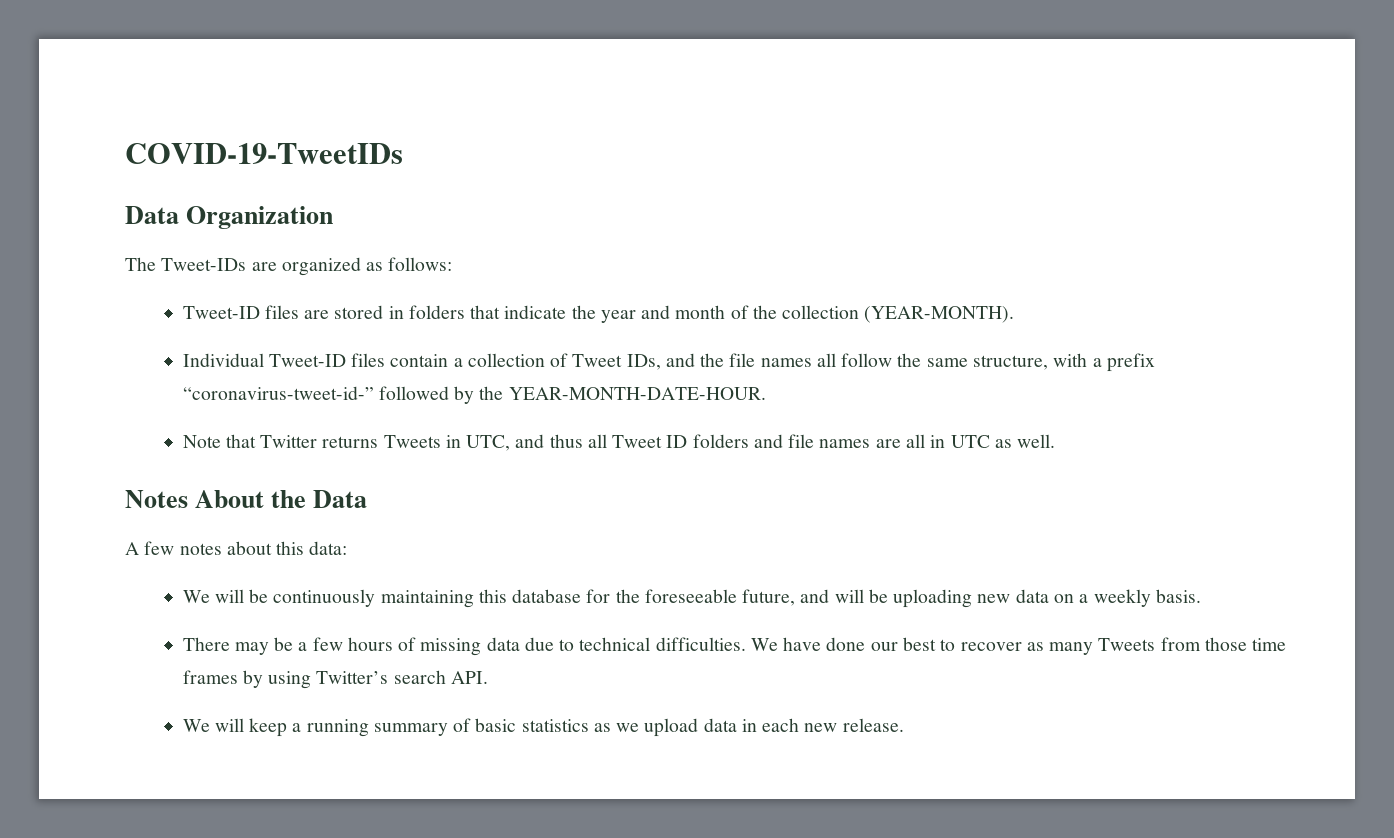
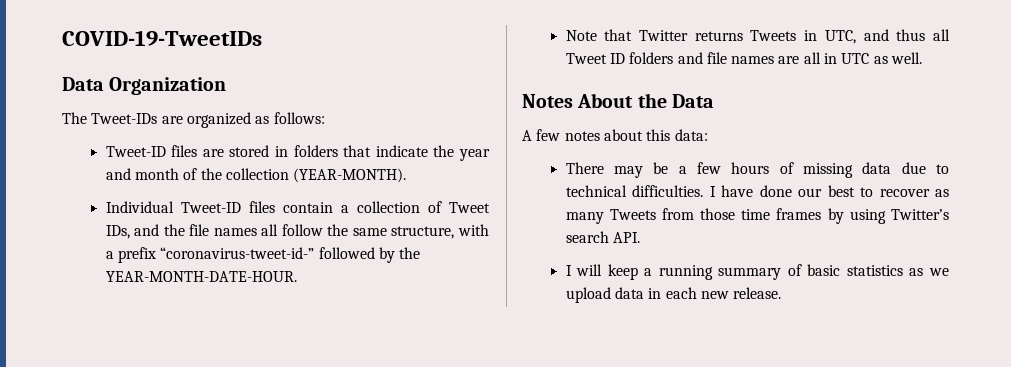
[182,589,1201,608] // We will be continuously maintaining this database for the foreseeable future, and will be uploading new data on a weekly basis. -> (708, 135) none
[750,638,778,651] We -> [709,186,716,197] I
[182,719,210,732] We -> [565,265,572,276] I

